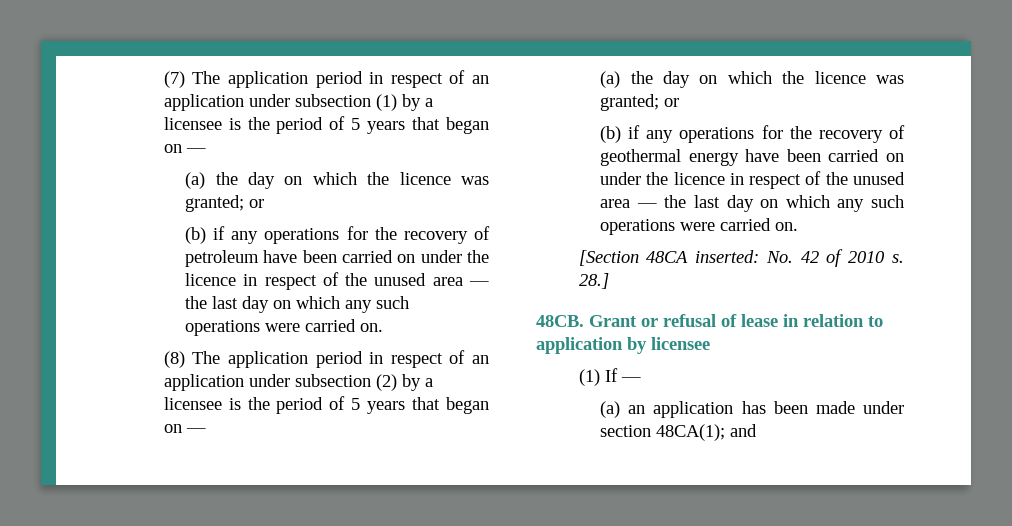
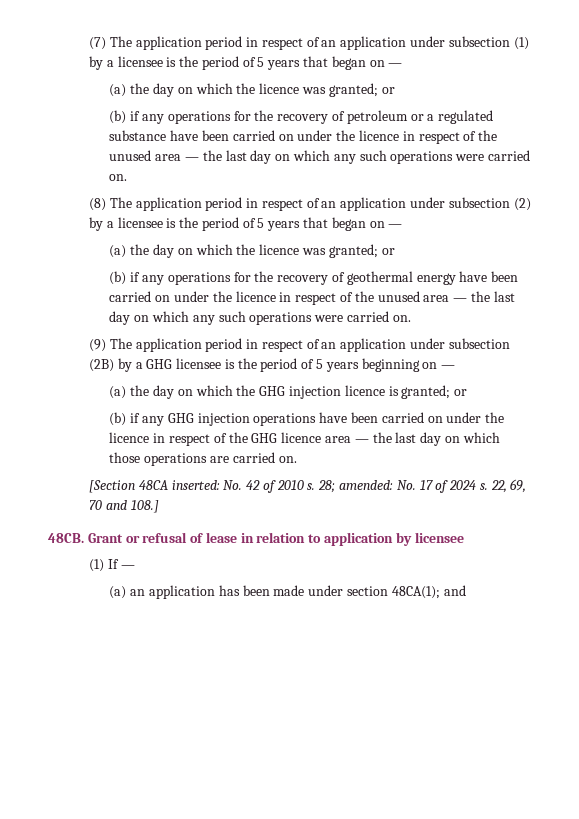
(260, 258) none -> [410,110,494,124] [109,130,167,141] or a regulated substance
(799, 226) none -> [88,338,510,352] [88,358,456,372] [109,385,468,399] [109,412,505,426] [109,432,500,446] [109,452,297,466] // (9) The application period in respect of an application under subsection (2B) by a GHG licensee is the period of 5 years beginning on — // (a) the day on which the GHG injection licence is granted; or // (b) if any GHG injection operations have been carried on under the licence in respect of the GHG licence area — the last day on which those operations are carried on.
[578,273,609,289] 28.] -> [318,479,527,493] [88,500,159,513] 28; amended: No. 17 of 2024 s. 22, 69, 70 and 108.]

